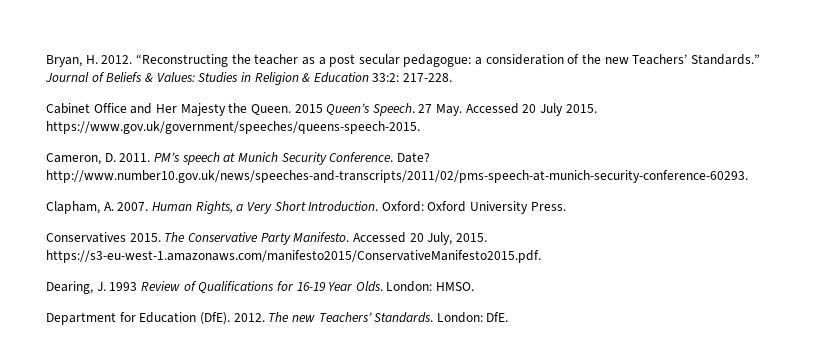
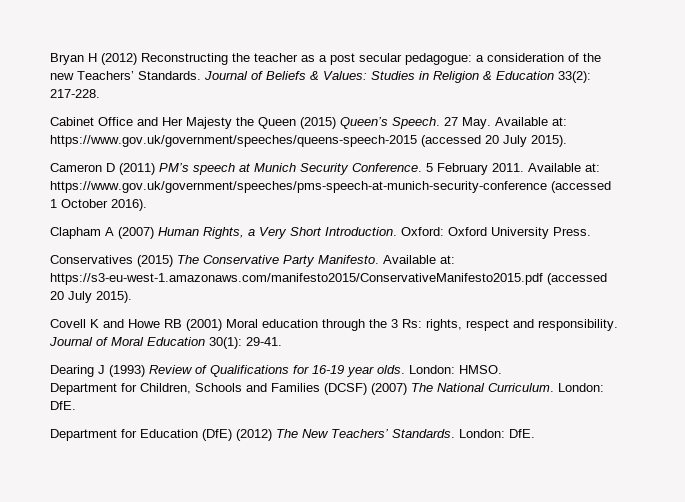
[46,54,228,67] Bryan, H. 2012. “Reconstructing -> [50,53,228,65] Bryan H (2012) Reconstructing
[690,54,760,65] Standards.” -> [138,71,201,80] Standards.
[372,73,400,82] 33:2: -> [558,71,591,83] 33(2):
[250,104,323,115] Queen. 2015 -> [258,117,336,129] Queen (2015)
[465,103,597,116] [46,121,420,134] [46,153,151,165] Accessed 20 July 2015. https://www.gov.uk/government/speeches/queens-speech-2015. // Cameron, D. 2011. -> [495,117,567,126] [50,135,567,147] [50,163,155,175] Available at: https://www.gov.uk/government/speeches/queens-speech-2015 (accessed 20 July 2015). // Cameron D (2011)
[396,152,430,163] [46,170,748,183] [46,201,149,214] Date? http://www.number10.gov.uk/news/speeches-and-transcripts/2011/02/pms-speech-at-munich-security-conference-60293. // Clapham, A. 2007. -> [426,163,600,175] [50,181,611,193] [50,199,147,211] [50,227,154,239] 5 February 2011. Available at: https://www.gov.uk/government/speeches/pms-speech-at-munich-security-conference (accessed 1 October 2016). // Clapham A (2007)
[129,233,161,242] 2015. -> [137,255,173,267] (2015)
[352,232,487,245] [46,250,541,263] [46,281,138,294] Accessed 20 July, 2015. https://s3-eu-west-1.amazonaws.com/manifesto2015/ConservativeManifesto2015.pdf. // Dearing, J. 1993 -> [383,255,455,264] [50,273,607,285] [50,291,132,303] [50,319,618,331] [49,337,282,349] [50,365,145,377] Available at: https://s3-eu-west-1.amazonaws.com/manifesto2015/ConservativeManifesto2015.pdf (accessed 20 July 2015). // Covell K and Howe RB (2001) Moral education through the 3 Rs: rights, respect and responsibility. Journal of Moral Education 30(1): 29-41. // Dearing J (1993)
[328,281,383,292] Year Olds. -> [347,365,405,377] year olds.
(475, 286) none -> [50,383,604,395] [50,401,76,410] // Department for Children, Schools and Families (DCSF) (2007) The National Curriculum. London: DfE.
[199,312,315,325] (DfE). 2012. The new -> [202,429,329,441] (DfE) (2012) The New

